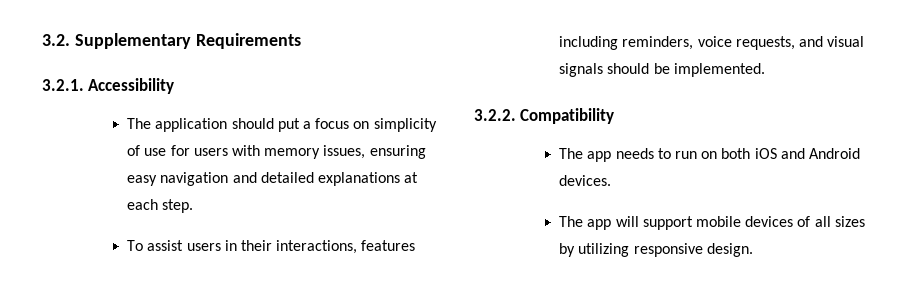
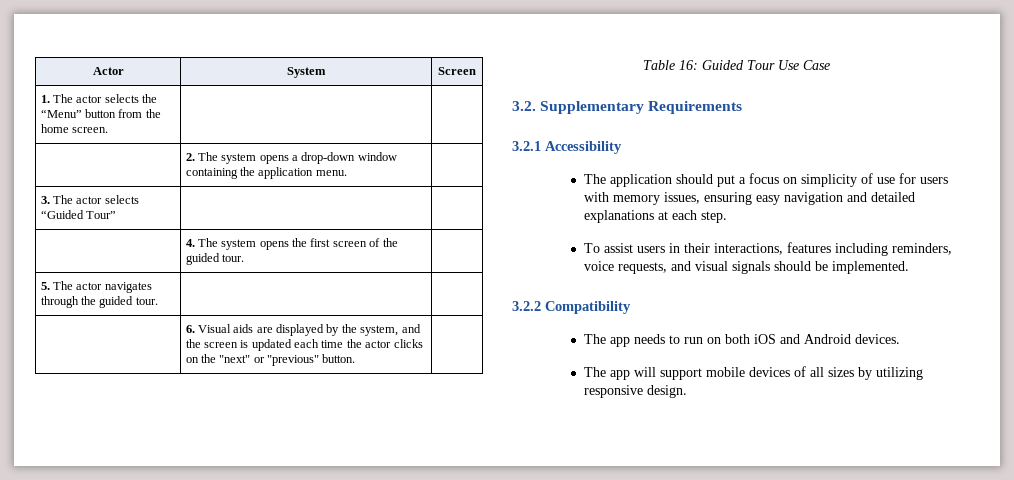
(42, 40) none -> [92,67,124,75] [287,67,326,78] [438,67,476,75] [40,94,158,103] [40,109,161,118] [40,124,108,133] [185,152,397,164] [185,167,347,179] [40,195,139,204] [40,210,116,219] [185,238,398,250] [185,253,244,265] [40,281,152,293] [40,296,158,308] [185,324,421,336] [185,339,423,351] [185,354,356,366] [642,60,830,70] Actor | System | Screen // 1. The actor selects the “Menu” button from the home screen. | | // | 2. The system opens a drop-down window containing the application menu. | // 3. The actor selects “Guided Tour” | | // | 4. The system opens the first screen of the guided tour. | // 5. The actor navigates through the guided tour. | | // | 6. Visual aids are displayed by the system, and the screen is updated each time the actor clicks on the "next" or "previous" button. | // Table 16: Guided Tour Use Case //
[42,79,84,91] 3.2.1. -> [512,141,541,151] 3.2.1
[474,109,516,121] 3.2.2. -> [512,301,541,311] 3.2.2

